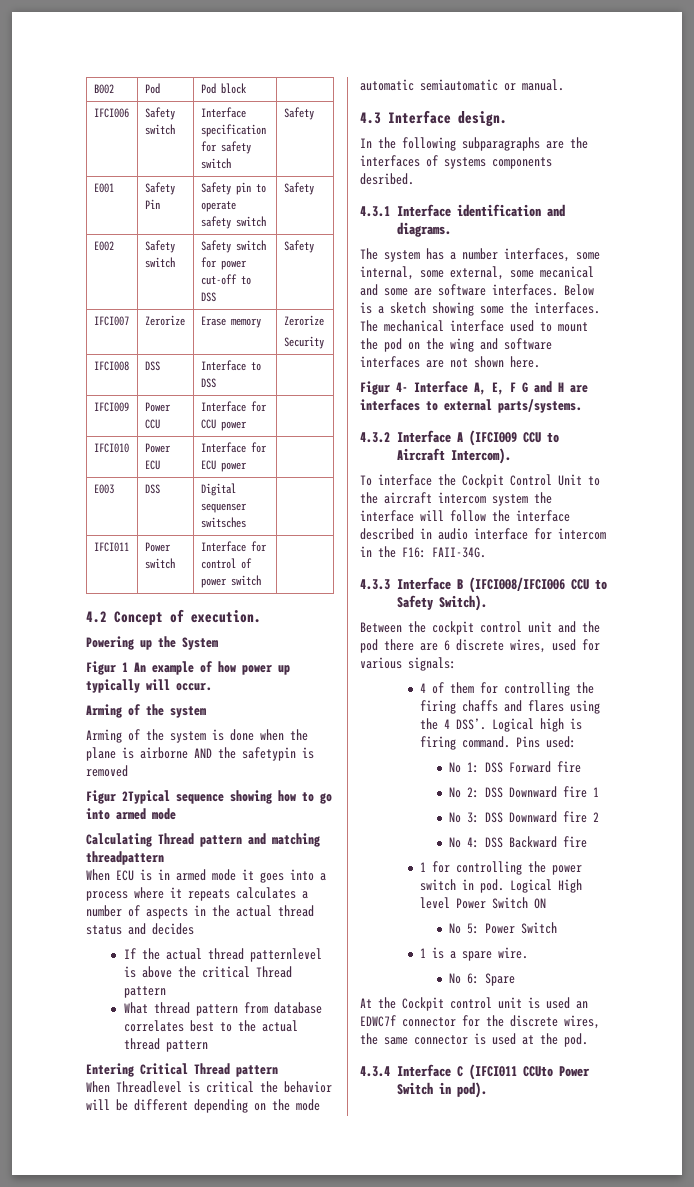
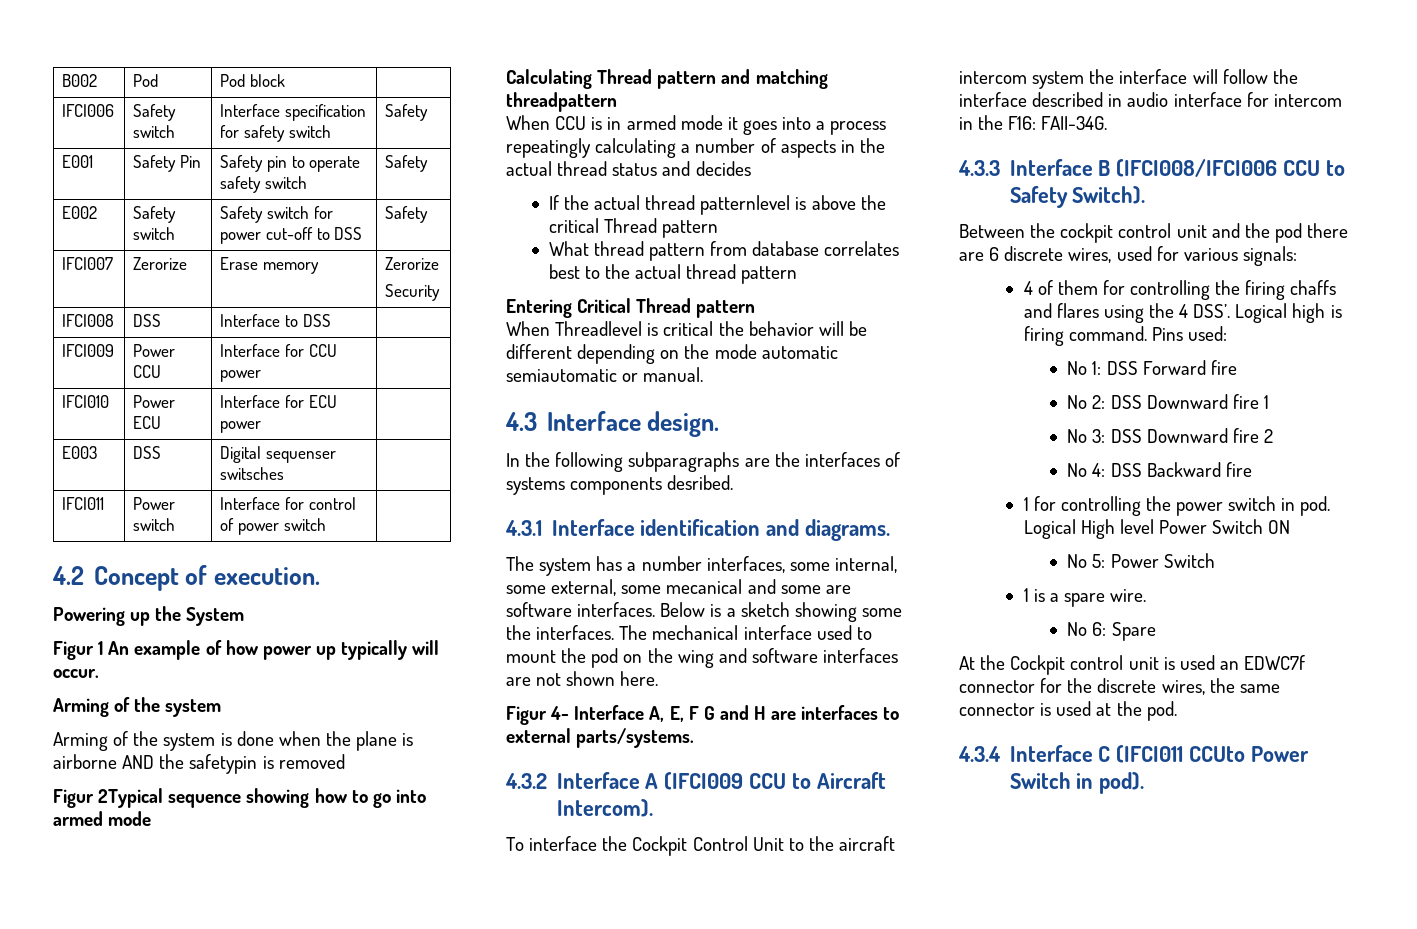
[116,870,134,881] ECU -> [555,116,587,130] CCU
[134,887,296,901] where it repeats calculates -> [506,138,677,158] repeatingly calculating

